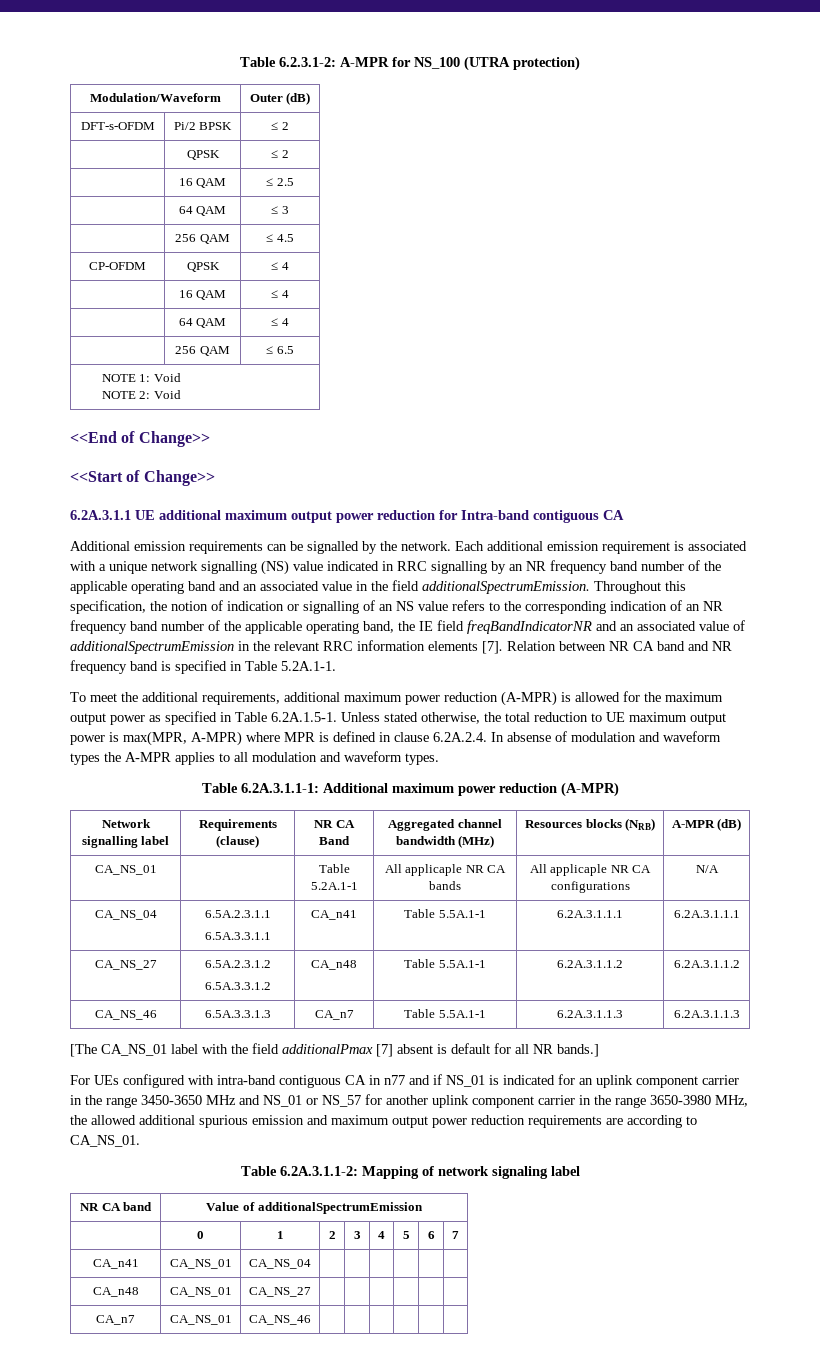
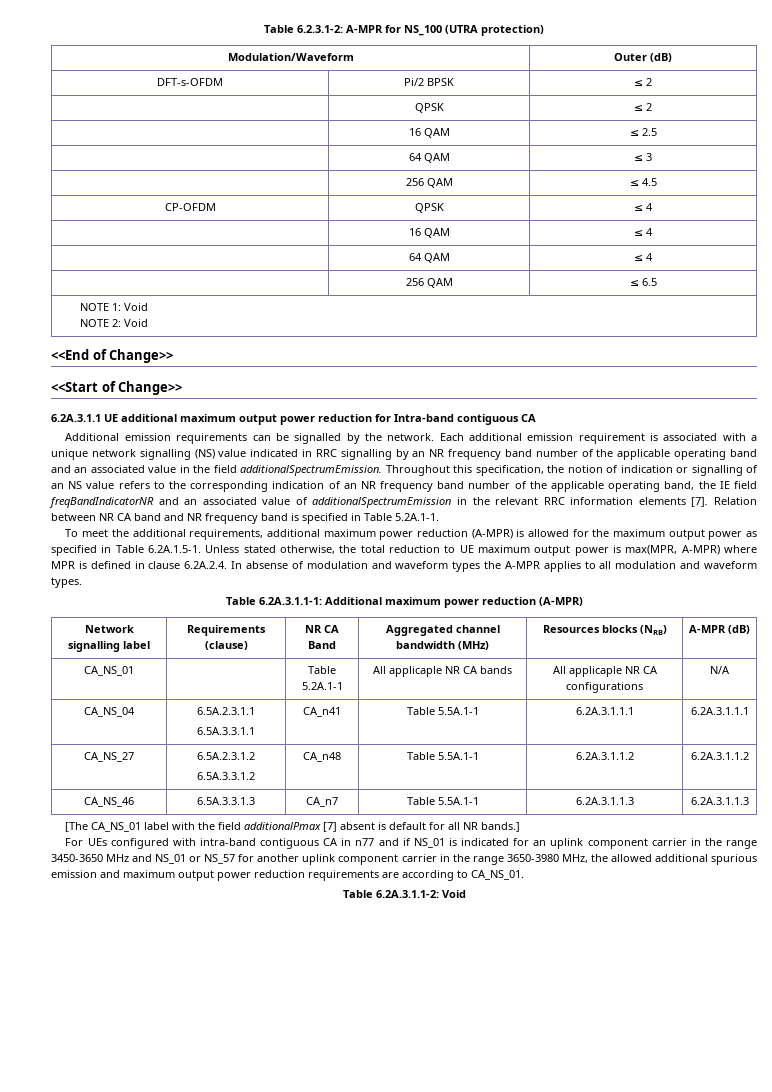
[361,1166,580,1179] [79,1202,153,1211] [206,1202,423,1214] [197,1231,204,1239] [276,1231,284,1239] [328,1231,336,1239] [353,1231,361,1239] [378,1231,385,1239] [402,1231,410,1239] [427,1231,435,1239] [452,1231,459,1239] [92,1259,139,1269] [169,1259,232,1269] [249,1259,311,1269] [92,1287,139,1297] [169,1287,232,1297] [249,1287,311,1297] [96,1315,135,1325] [169,1315,232,1325] [249,1315,311,1325] Mapping of network signaling label // NR CA band | Value of additionalSpectrumEmission // | 0 | 1 | 2 | 3 | 4 | 5 | 6 | 7 // CA_n41 | CA_NS_01 | CA_NS_04 | | | | | | // CA_n48 | CA_NS_01 | CA_NS_27 | | | | | | // CA_n7 | CA_NS_01 | CA_NS_46 | | | | | | -> [441,890,466,898] Void

